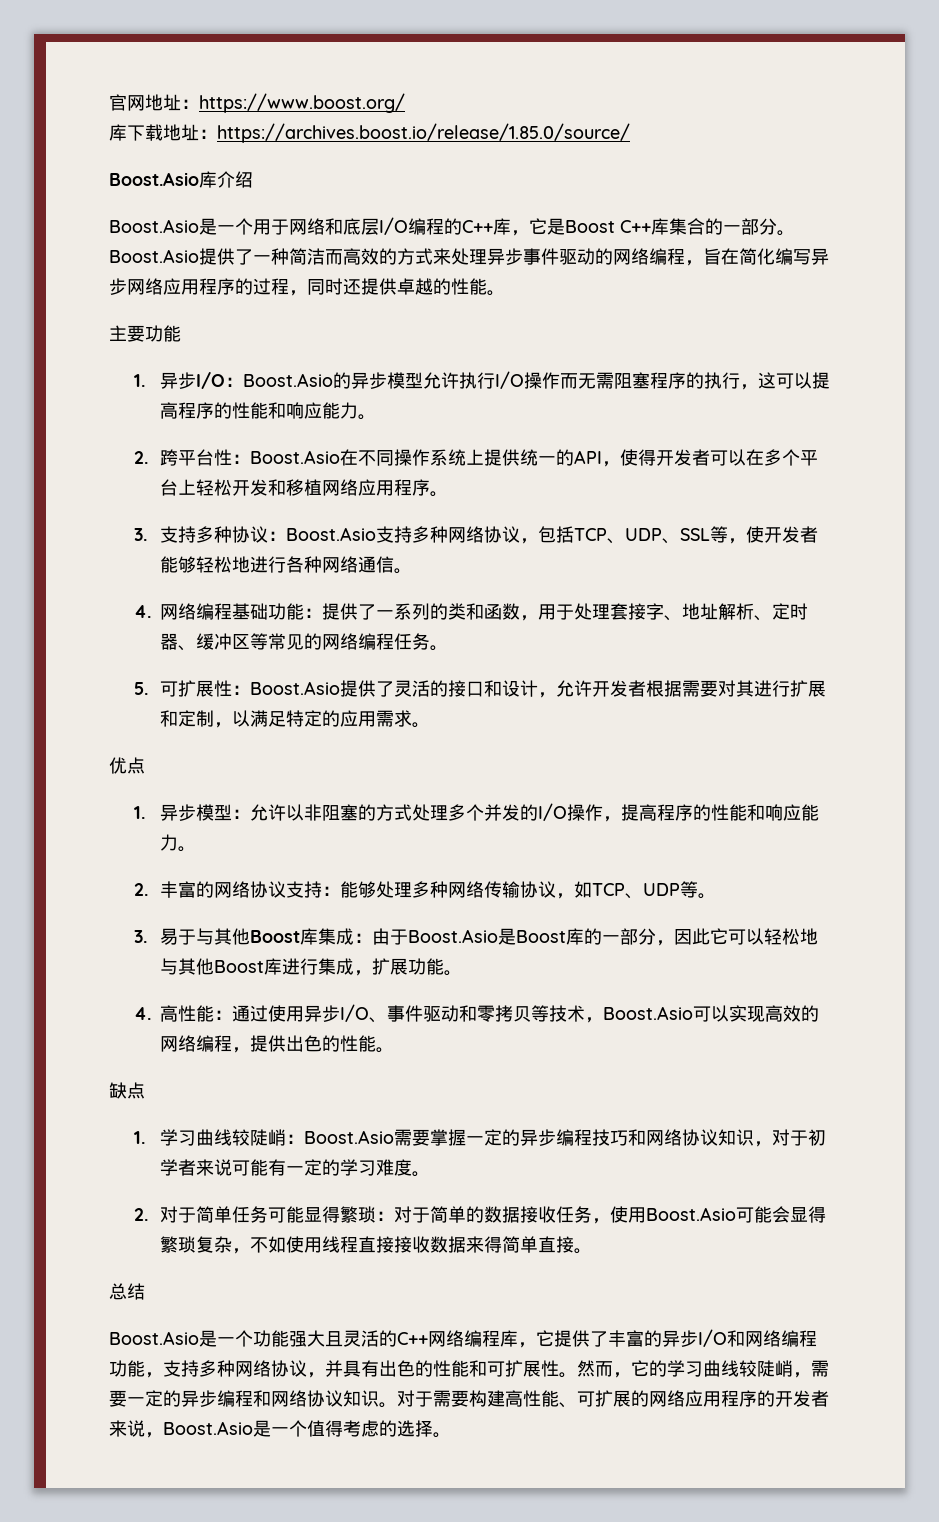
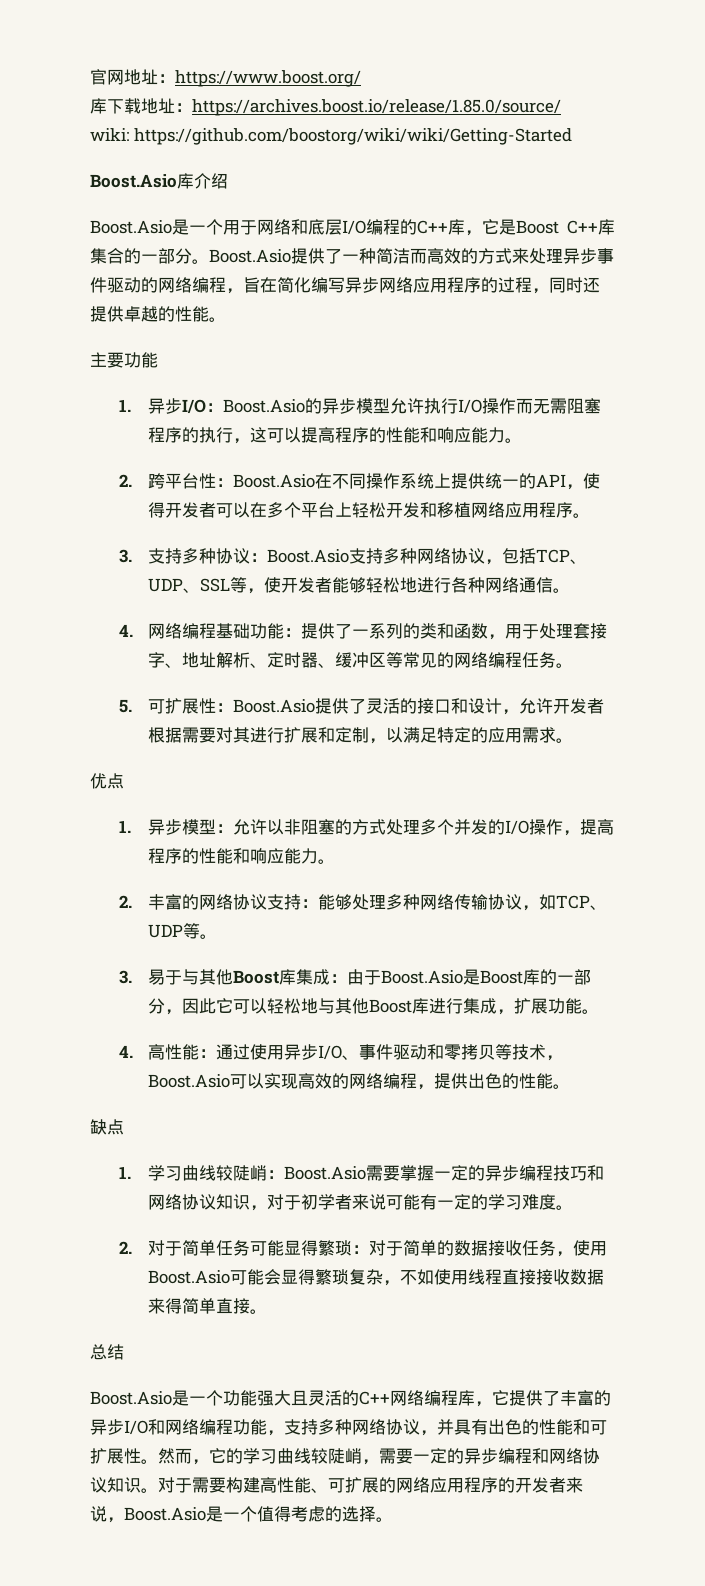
(630, 133) none -> [90,128,572,145] // wiki: https://github.com/boostorg/wiki/wiki/Getting-Started

